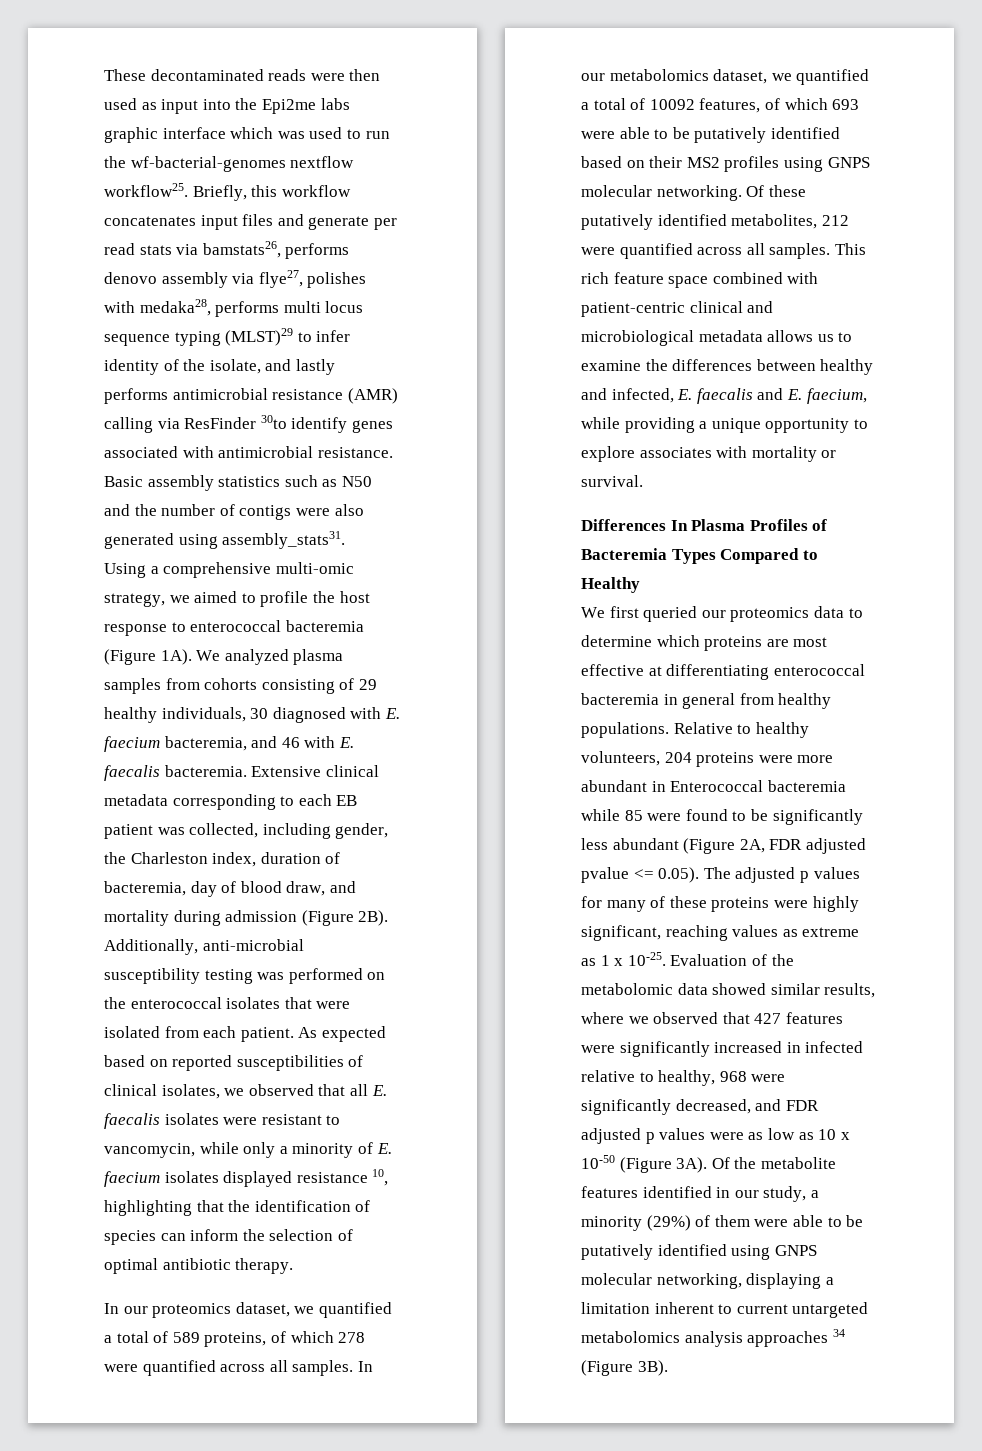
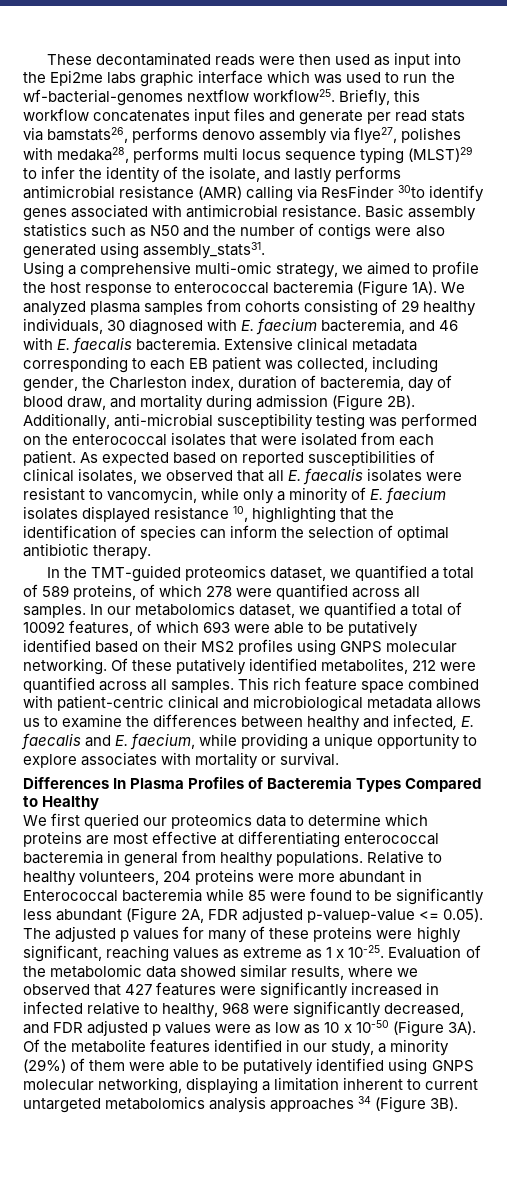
(351, 336) none -> [79,168,103,179] the
[123,1306,148,1314] our -> [63,565,181,582] the TMT-guided
[581,867,629,883] pvalue -> [307,909,416,923] p-valuep-value

